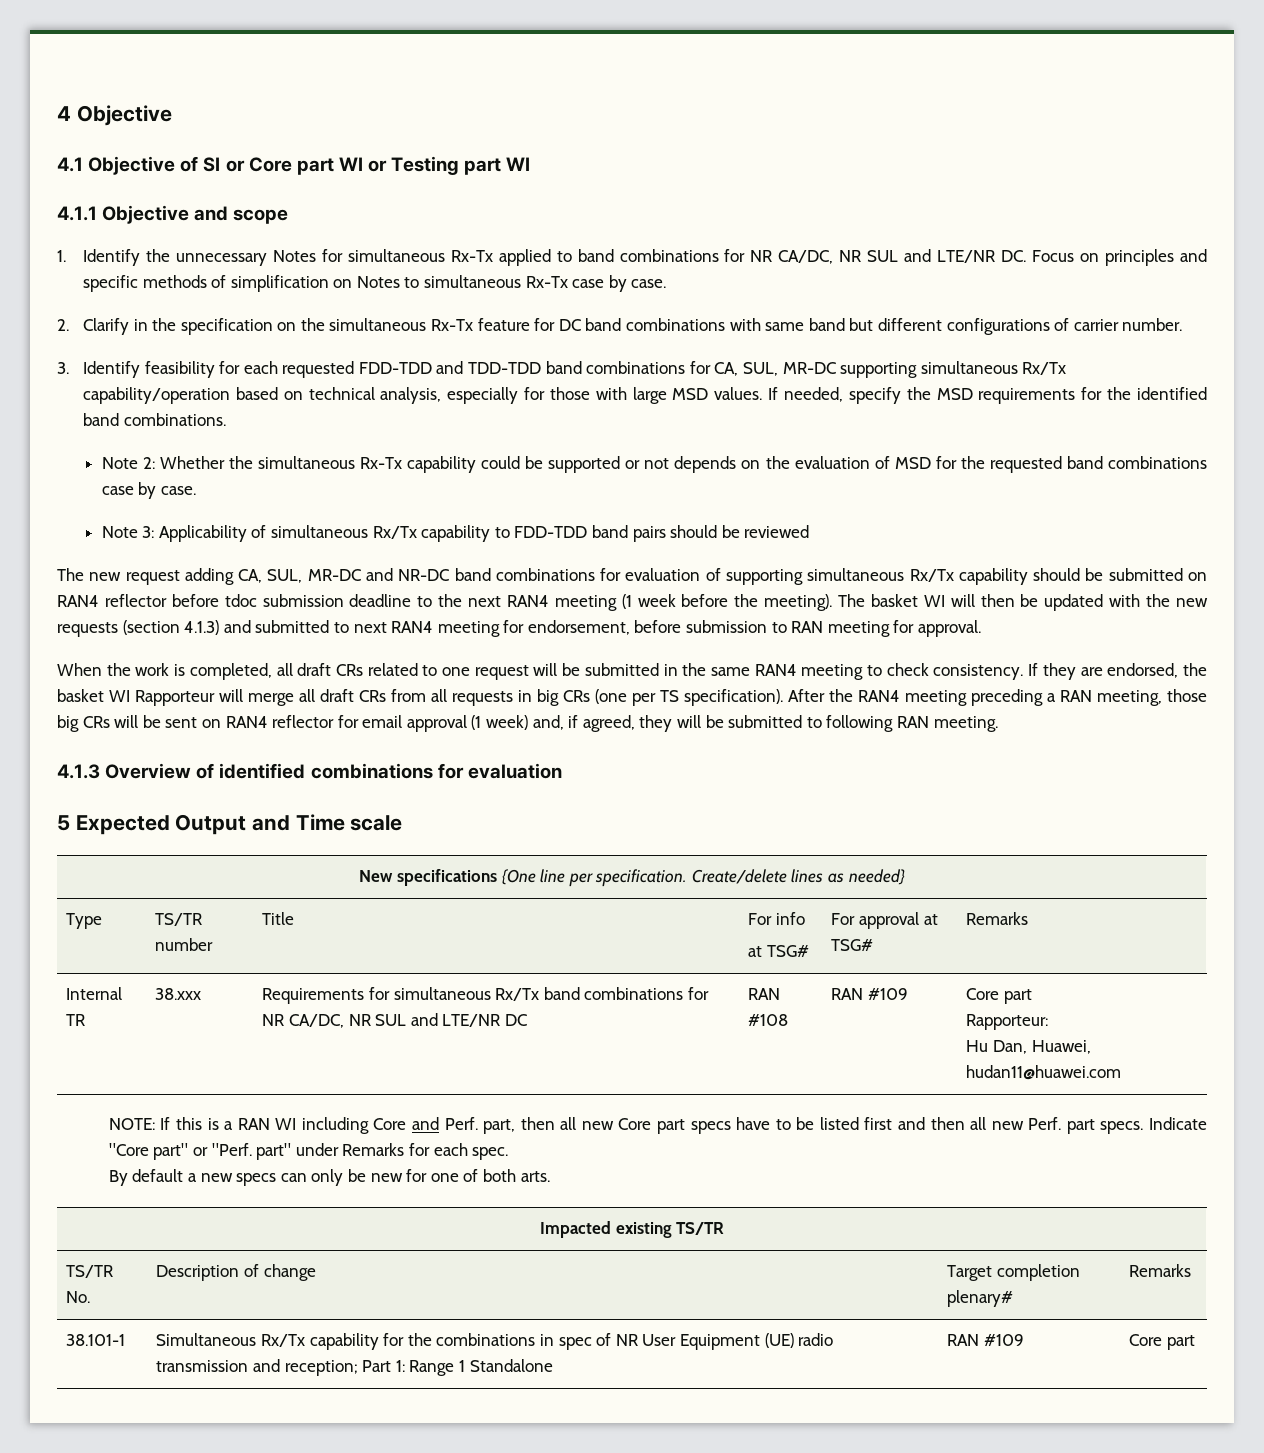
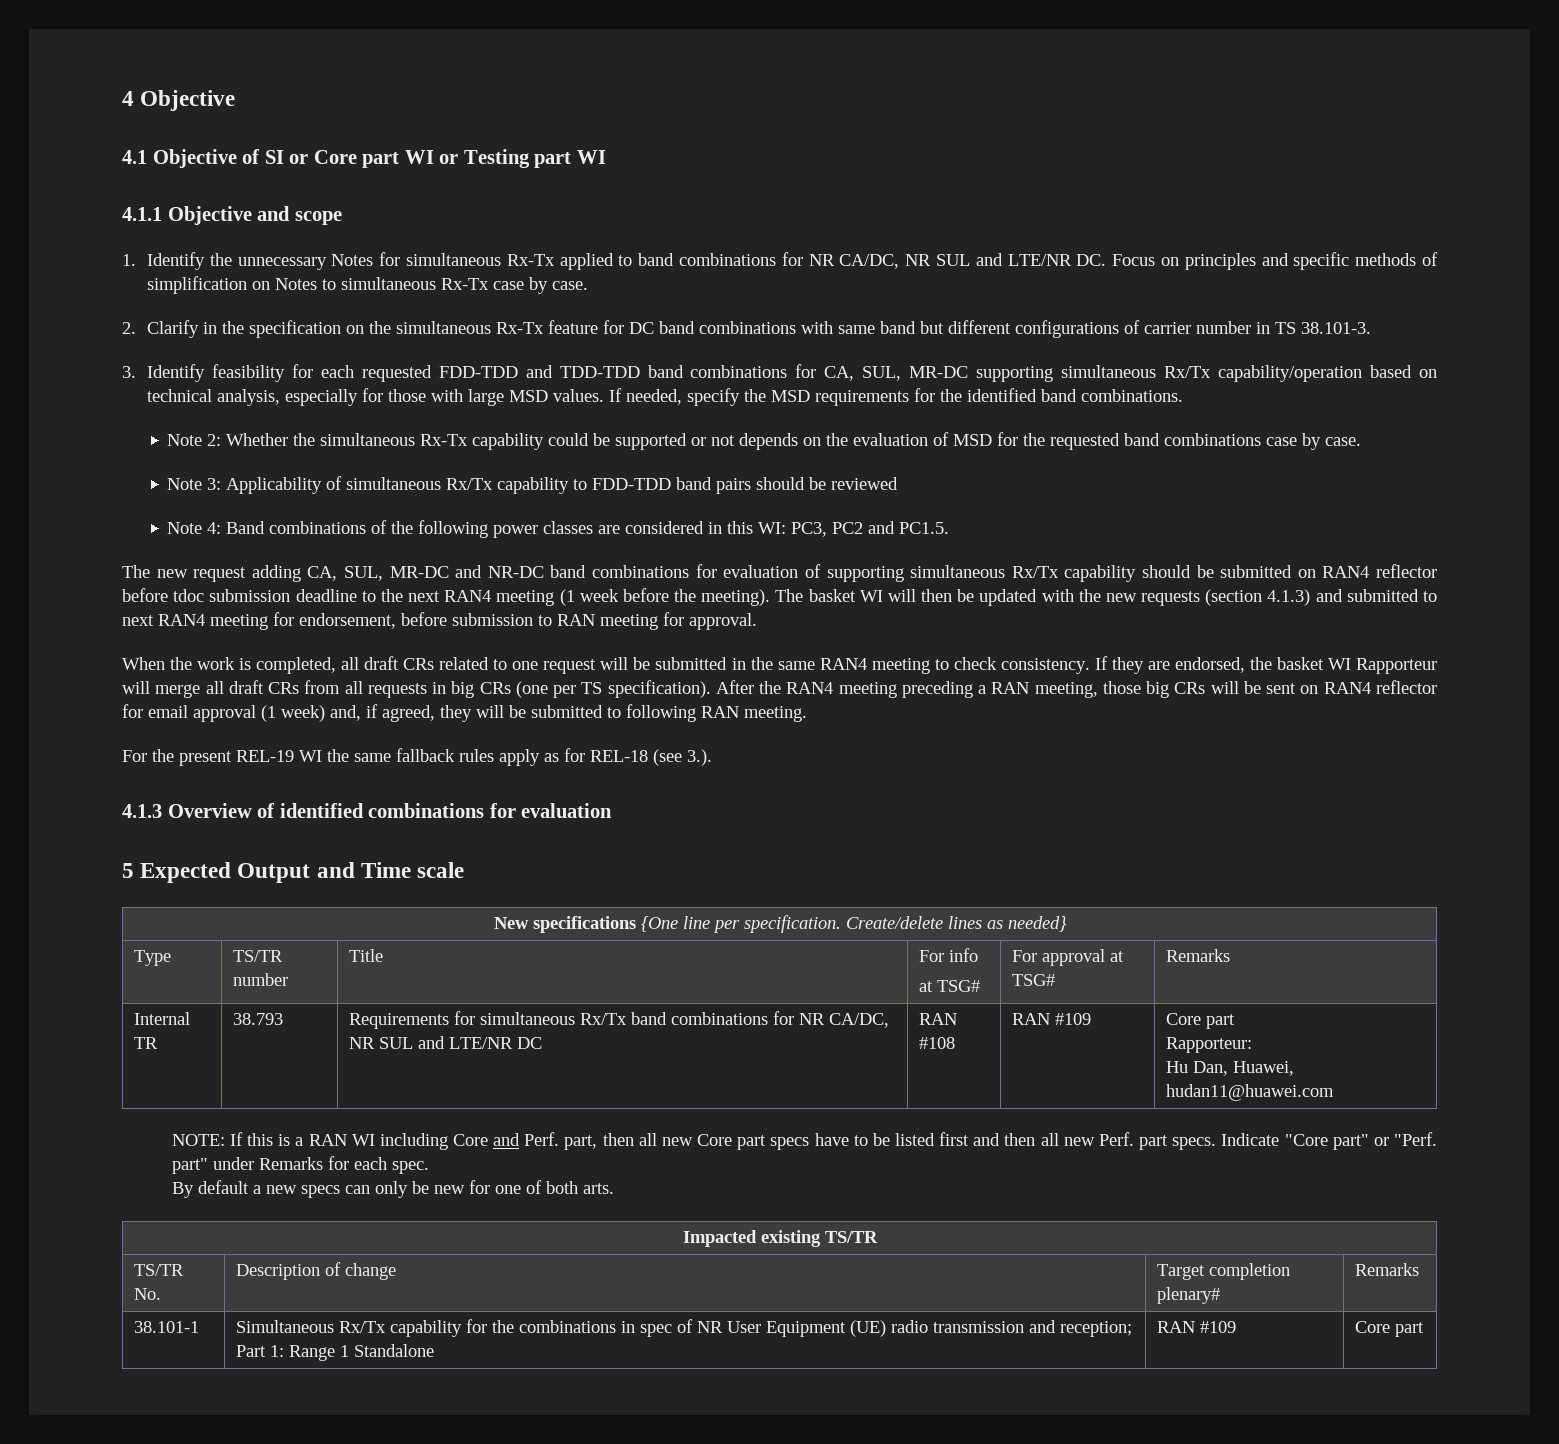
[1122,318,1183,331] number. -> [1195,321,1371,334] number in TS 38.101-3.
(810, 531) none -> [167,520,950,538] // Note 4: Band combinations of the following power classes are considered in this WI: PC3, PC2 and PC1.5.
(998, 724) none -> [122,748,712,766] // For the present REL-19 WI the same fallback rules apply as for REL-18 (see 3.).
[155,988,202,1000] 38.xxx -> [232,1013,283,1025] 38.793

